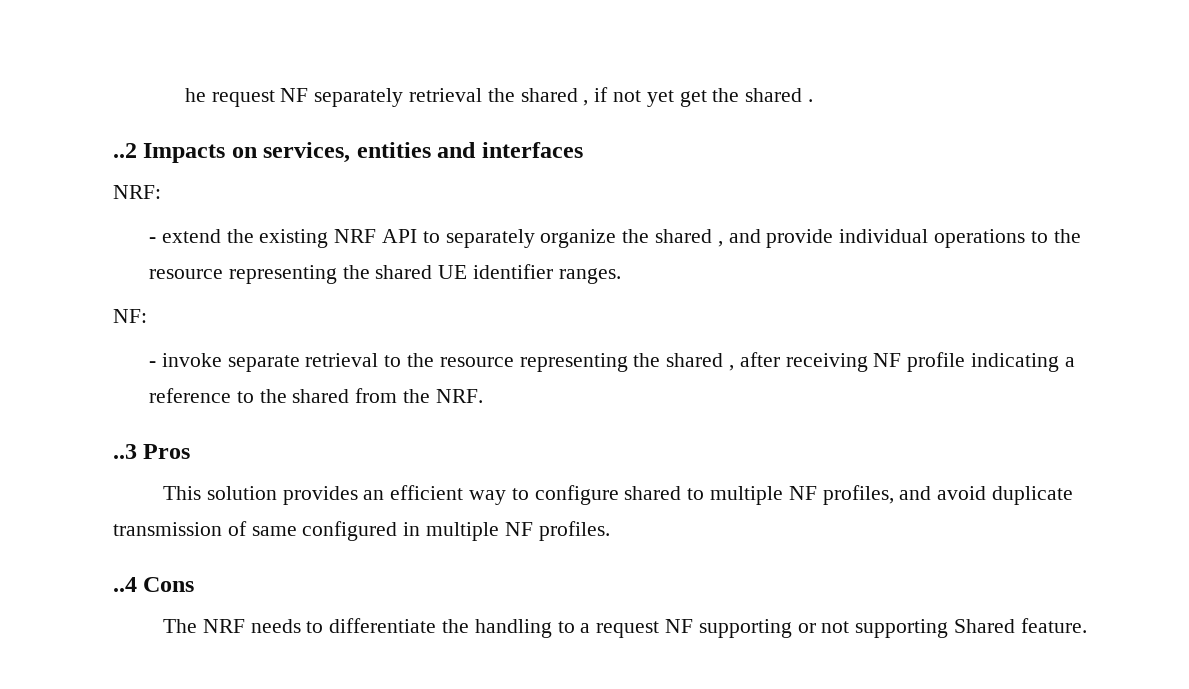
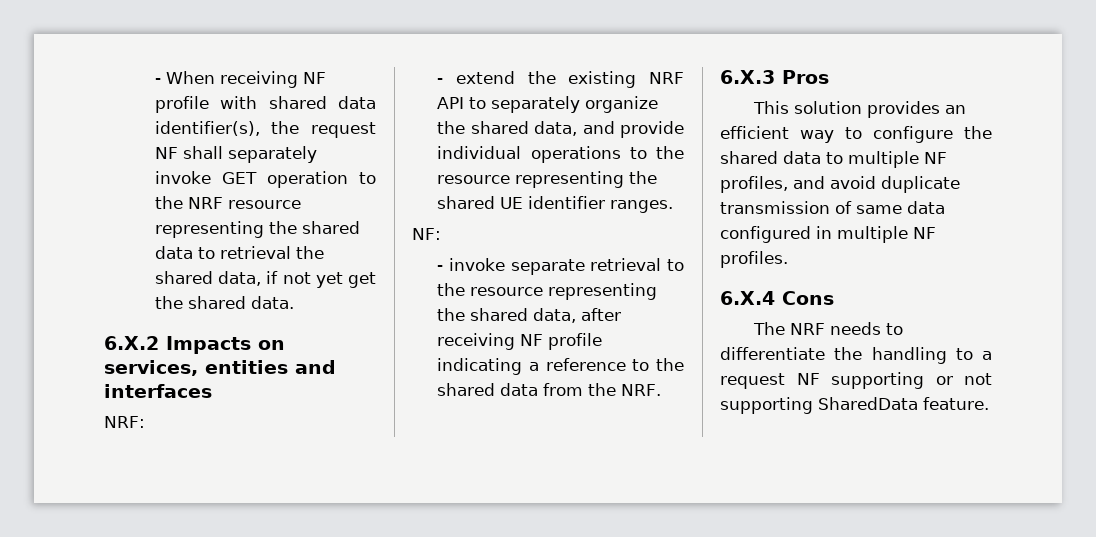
[184,88,404,107] he request NF separately -> [154,71,326,88] [154,96,376,113] [154,121,376,138] [154,146,317,163] [154,171,376,188] [154,196,301,209] [154,221,360,238] [154,246,215,259] - When receiving NF profile with shared data identifier(s), the request NF shall separately invoke GET operation to the NRF resource representing the shared data to
[583,100,589,106] , -> [217,271,261,286] data,
[808,99,814,102] [113,143,137,158] . // ..2 -> [250,296,294,309] [104,336,159,350] data. // 6.X.2
[717,241,723,247] , -> [534,121,578,136] data,
[728,365,734,371] , -> [533,308,577,323] data,
(350, 396) none -> [500,383,539,396] data
[113,444,137,459] ..3 -> [720,70,775,84] 6.X.3
[624,486,682,500] shared -> [964,126,992,139] [720,151,821,164] the shared data
(297, 531) none -> [907,201,945,214] data
[113,577,137,592] ..4 -> [720,291,775,305] 6.X.4
[954,619,1016,633] Shared -> [818,397,918,410] SharedData

